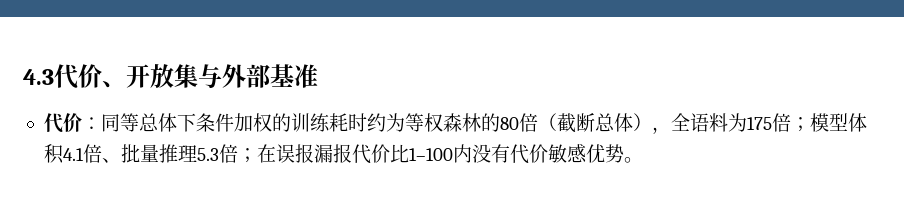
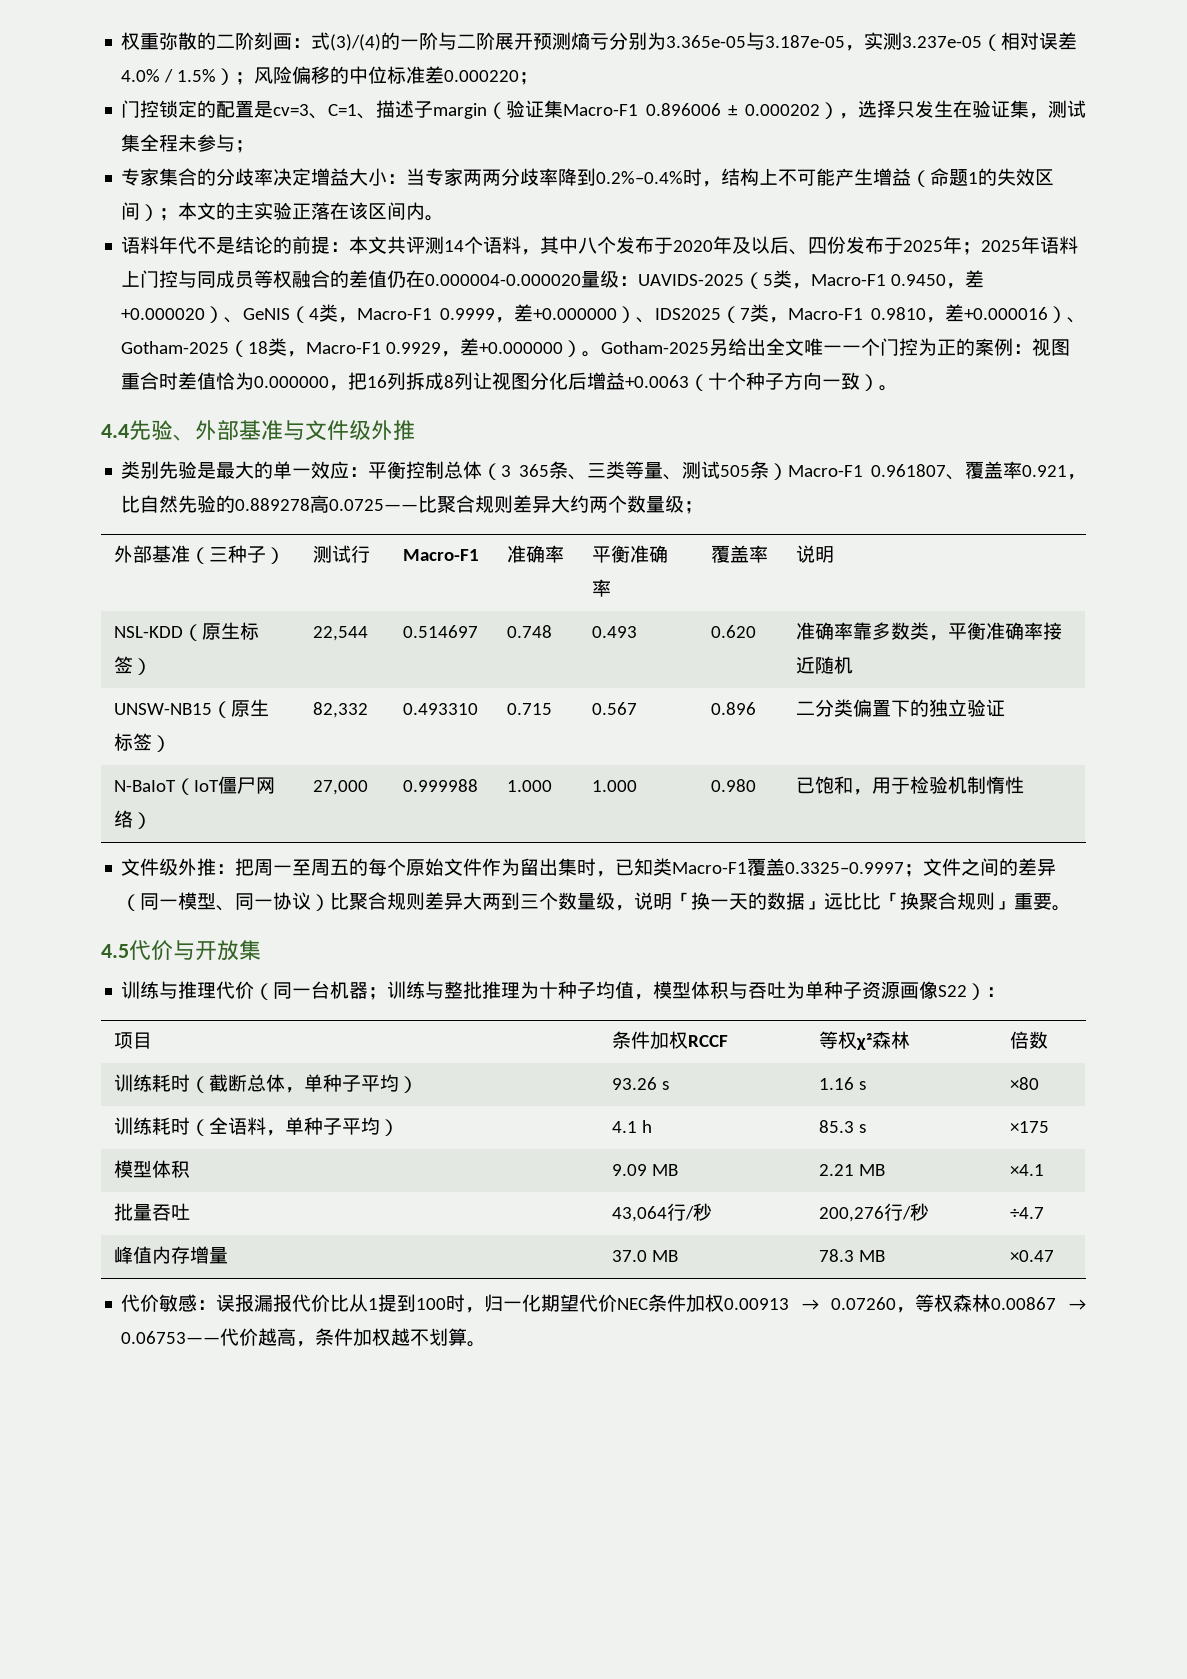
[23,64,318,89] [43,113,867,134] [43,144,624,164] 4.3代价、开放集与外部基准 // 代价：同等总体下条件加权的训练耗时约为等权森林的80倍（截断总体），全语料为175倍；模型体积4.1倍、批量推理5.3倍；在误报漏报代价比1–100内没有代价敏感优势 -> [121,32,1078,51] [121,66,539,85] [121,100,1086,119] [121,134,255,153] [121,168,1055,187] [121,202,445,221] [121,236,1079,255] [121,270,985,289] [121,304,1086,323] [121,338,1071,357] [121,372,899,391] [101,420,415,441] [121,461,1086,480] [121,495,704,514] [114,545,286,564] [313,545,371,563] [403,549,480,561] [507,545,565,563] [592,545,669,563] [592,579,612,597] [711,545,769,563] [796,545,835,563] [114,622,260,641] [114,656,153,675] [313,626,369,641] [403,625,479,638] [507,625,553,638] [592,626,638,638] [711,625,757,638] [796,622,1063,641] [796,656,854,674] [114,699,270,718] [114,733,172,752] [313,702,369,718] [403,703,479,715] [507,703,553,715] [592,702,638,715] [711,702,757,715] [796,699,1006,717] [114,776,276,795] [114,810,153,829] [313,780,369,795] [403,779,479,792] [507,780,553,792] [592,780,638,792] [711,779,757,792] [796,776,1025,795] [121,858,1057,877] [121,892,1072,911] [101,940,261,961] [121,981,1006,1000] [114,1032,153,1049] [612,1031,729,1049] [819,1031,911,1050] [1010,1031,1049,1049] [114,1074,419,1093] [612,1077,670,1090] [819,1077,867,1090] [1010,1077,1040,1090] [114,1117,400,1136] [612,1120,653,1133] [819,1120,867,1133] [1010,1121,1050,1133] [114,1160,191,1178] [612,1164,679,1176] [819,1164,886,1176] [1010,1164,1045,1176] [114,1203,191,1221] [612,1203,713,1222] [819,1203,930,1222] [1010,1207,1045,1219] [114,1246,229,1264] [612,1250,679,1262] [819,1249,886,1262] [1010,1250,1055,1262] [121,1294,1086,1313] [121,1328,468,1347] 权重弥散的二阶刻画：式(3)/(4)的一阶与二阶展开预测熵亏分别为3.365e-05与3.187e-05，实测3.237e-05（相对误差4.0% / 1.5%）；风险偏移的中位标准差0.000220； // 门控锁定的配置是cv=3、C=1、描述子margin（验证集Macro-F1 0.896006 ± 0.000202），选择只发生在验证集，测试集全程未参与； // 专家集合的分歧率决定增益大小：当专家两两分歧率降到0.2%–0.4%时，结构上不可能产生增益（命题1的失效区间）；本文的主实验正落在该区间内。 // 语料年代不是结论的前提：本文共评测14个语料，其中八个发布于2020年及以后、四份发布于2025年；2025年语料上门控与同成员等权融合的差值仍在0.000004-0.000020量级：UAVIDS-2025（5类，Macro-F1 0.9450，差+0.000020）、GeNIS（4类，Macro-F1 0.9999，差+0.000000）、IDS2025（7类，Macro-F1 0.9810，差+0.000016）、Gotham-2025（18类，Macro-F1 0.9929，差+0.000000）。Gotham-2025另给出全文唯一一个门控为正的案例：视图重合时差值恰为0.000000，把16列拆成8列让视图分化后增益+0.0063（十个种子方向一致）。 // 4.4先验、外部基准与文件级外推 // 类别先验是最大的单一效应：平衡控制总体（3 365条、三类等量、测试505条）Macro-F1 0.961807、覆盖率0.921，比自然先验的0.889278高0.0725——比聚合规则差异大约两个数量级； // 外部基准（三种子） | 测试行 | Macro-F1 | 准确率 | 平衡准确率 | 覆盖率 | 说明 // NSL-KDD（原生标签） | 22,544 | 0.514697 | 0.748 | 0.493 | 0.620 | 准确率靠多数类，平衡准确率接近随机 // UNSW-NB15（原生标签） | 82,332 | 0.493310 | 0.715 | 0.567 | 0.896 | 二分类偏置下的独立验证 // N-BaIoT（IoT僵尸网络） | 27,000 | 0.999988 | 1.000 | 1.000 | 0.980 | 已饱和，用于检验机制惰性 // 文件级外推：把周一至周五的每个原始文件作为留出集时，已知类Macro-F1覆盖0.3325–0.9997；文件之间的差异（同一模型、同一协议）比聚合规则差异大两到三个数量级，说明「换一天的数据」远比比「换聚合规则」重要。 // 4.5代价与开放集 // 训练与推理代价（同一台机器；训练与整批推理为十种子均值，模型体积与吞吐为单种子资源画像S22）： // 项目 | 条件加权RCCF | 等权χ²森林 | 倍数 // 训练耗时（截断总体，单种子平均） | 93.26 s | 1.16 s | ×80 // 训练耗时（全语料，单种子平均） | 4.1 h | 85.3 s | ×175 // 模型体积 | 9.09 MB | 2.21 MB | ×4.1 // 批量吞吐 | 43,064行/秒 | 200,276行/秒 | ÷4.7 // 峰值内存增量 | 37.0 MB | 78.3 MB | ×0.47 // 代价敏感：误报漏报代价比从1提到100时，归一化期望代价NEC条件加权0.00913 → 0.07260，等权森林0.00867 → 0.06753——代价越高，条件加权越不划算

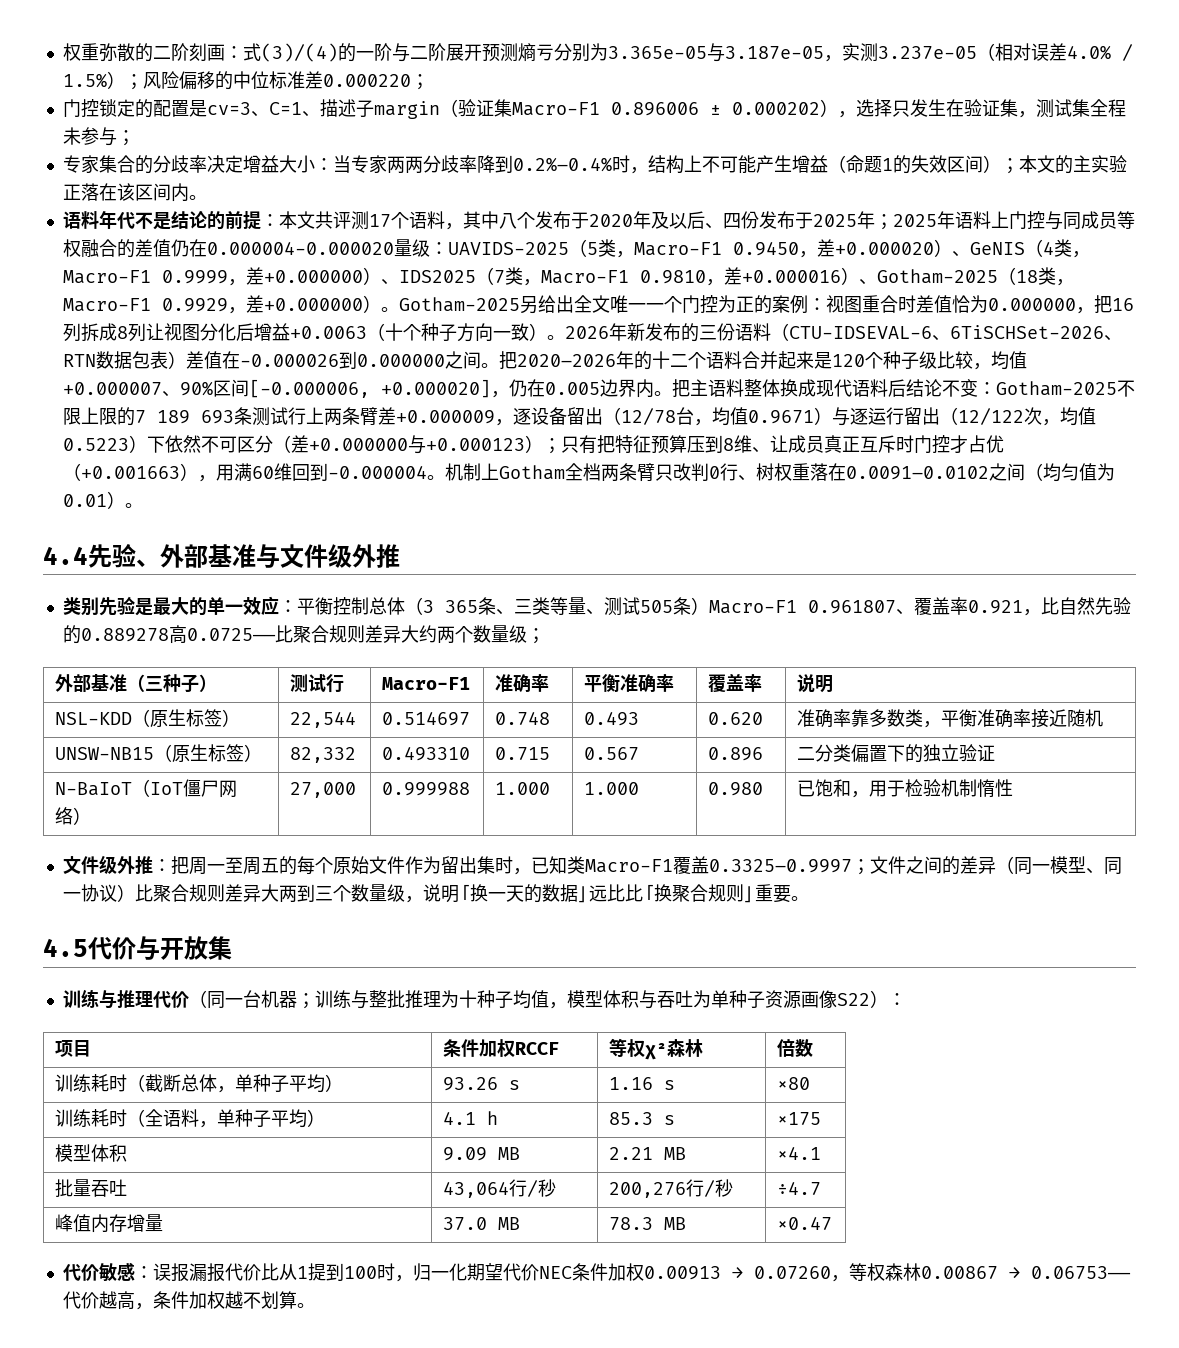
[444,240,465,252] 14 -> [368,214,391,227] 17
(899, 388) none -> [564,323,1122,342] [62,351,1027,370] [62,379,1135,398] [62,407,1096,426] [62,435,1004,454] [62,463,1115,482] [62,491,143,509] 2026年新发布的三份语料（CTU-IDSEVAL-6、6TiSCHSet-2026、RTN数据包表）差值在-0.000026到0.000000之间。把2020–2026年的十二个语料合并起来是120个种子级比较，均值+0.000007、90%区间[-0.000006, +0.000020]，仍在0.005边界内。把主语料整体换成现代语料后结论不变：Gotham-2025不限上限的7 189 693条测试行上两条臂差+0.000009，逐设备留出（12/78台，均值0.9671）与逐运行留出（12/122次，均值0.5223）下依然不可区分（差+0.000000与+0.000123）；只有把特征预算压到8维、让成员真正互斥时门控才占优（+0.001663），用满60维回到-0.000004。机制上Gotham全档两条臂只改判0行、树权重落在0.0091–0.0102之间（均匀值为0.01）。

